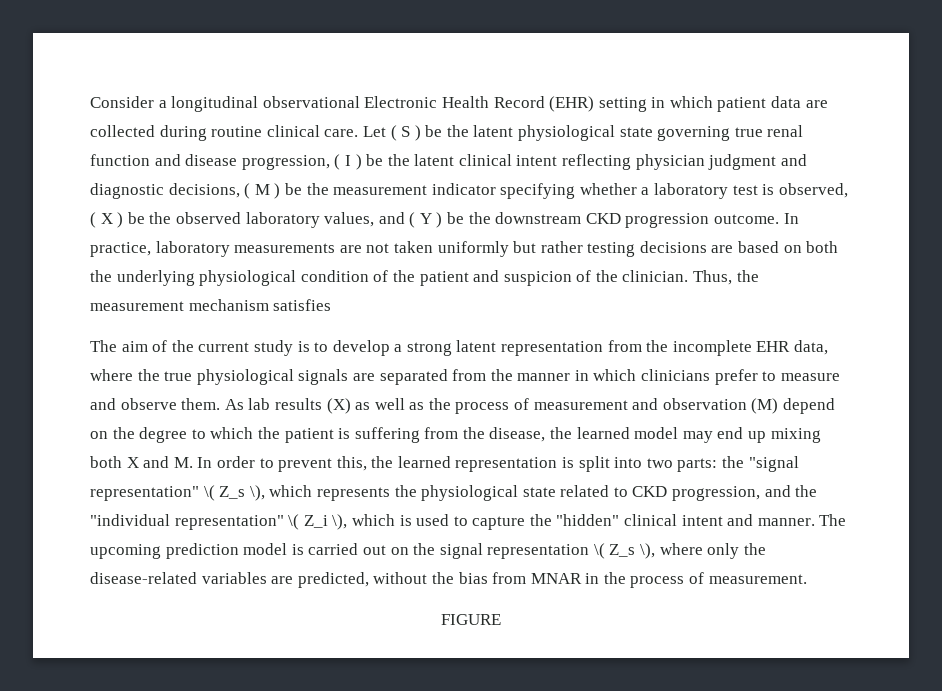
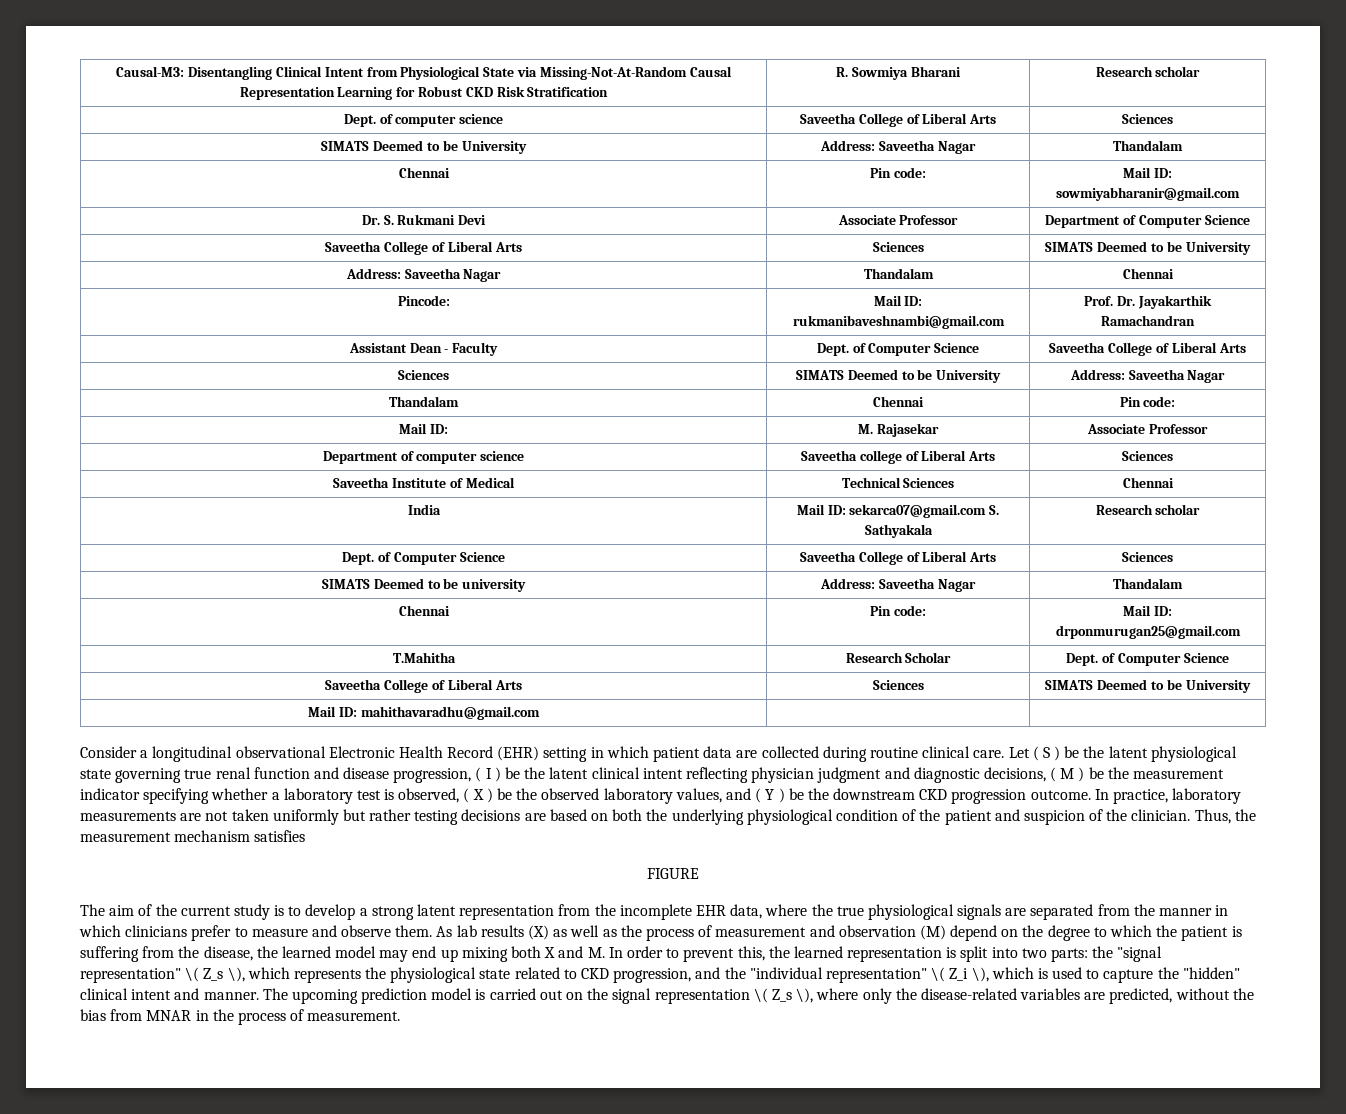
(90, 102) none -> [116,66,732,80] [239,86,609,100] [836,66,961,80] [1095,66,1201,77] [343,114,504,127] [799,113,997,127] [1122,114,1173,124] [321,140,527,154] [820,140,976,154] [1113,140,1183,151] [398,167,450,178] [870,167,926,178] [1123,167,1172,178] [1056,187,1240,201] [361,214,487,225] [837,215,959,225] [1045,215,1250,228] [325,241,522,255] [872,242,924,252] [1045,241,1251,255] [345,268,502,282] [863,268,934,279] [1122,268,1174,279] [397,295,450,306] [873,295,923,306] [792,315,1005,329] [1084,295,1212,309] [1101,315,1195,326] [348,342,499,356] [816,343,980,356] [1049,342,1246,356] [398,370,449,380] [795,369,1002,383] [1069,369,1226,383] [389,396,459,407] [873,396,924,407] [1119,396,1176,407] [399,423,448,434] [858,423,939,437] [1087,424,1208,434] [322,451,525,464] [800,450,996,464] [1122,451,1173,461] [333,477,515,488] [841,477,955,488] [1122,477,1174,488] [407,504,441,515] [796,504,1000,518] [864,524,933,538] [1095,504,1201,515] [342,552,505,565] [799,551,997,565] [1122,552,1173,562] [321,578,527,592] [820,578,976,592] [1113,578,1183,589] [398,605,450,616] [870,605,926,616] [1123,605,1172,616] [1055,625,1241,639] [392,652,456,663] [845,652,952,663] [1066,653,1229,666] [325,679,522,693] [872,680,924,690] [1045,679,1251,693] [308,706,540,720] Causal-M3: Disentangling Clinical Intent from Physiological State via Missing-Not-At-Random Causal Representation Learning for Robust CKD Risk Stratification | R. Sowmiya Bharani | Research scholar // Dept. of computer science | Saveetha College of Liberal Arts | Sciences // SIMATS Deemed to be University | Address: Saveetha Nagar | Thandalam // Chennai | Pin code: | Mail ID: sowmiyabharanir@gmail.com // Dr. S. Rukmani Devi | Associate Professor | Department of Computer Science // Saveetha College of Liberal Arts | Sciences | SIMATS Deemed to be University // Address: Saveetha Nagar | Thandalam | Chennai // Pincode: | Mail ID: rukmanibaveshnambi@gmail.com | Prof. Dr. Jayakarthik Ramachandran // Assistant Dean - Faculty | Dept. of Computer Science | Saveetha College of Liberal Arts // Sciences | SIMATS Deemed to be University | Address: Saveetha Nagar // Thandalam | Chennai | Pin code: // Mail ID: | M. Rajasekar | Associate Professor // Department of computer science | Saveetha college of Liberal Arts | Sciences // Saveetha Institute of Medical | Technical Sciences | Chennai // India | Mail ID: sekarca07@gmail.com S. Sathyakala | Research scholar // Dept. of Computer Science | Saveetha College of Liberal Arts | Sciences // SIMATS Deemed to be university | Address: Saveetha Nagar | Thandalam // Chennai | Pin code: | Mail ID: drponmurugan25@gmail.com // T.Mahitha | Research Scholar | Dept. of Computer Science // Saveetha College of Liberal Arts | Sciences | SIMATS Deemed to be University // Mail ID: mahithavaradhu@gmail.com | | //
(332, 305) none -> [647,868,699,879] // FIGURE
[441,614,501,625] // FIGURE -> (401, 1016) none

